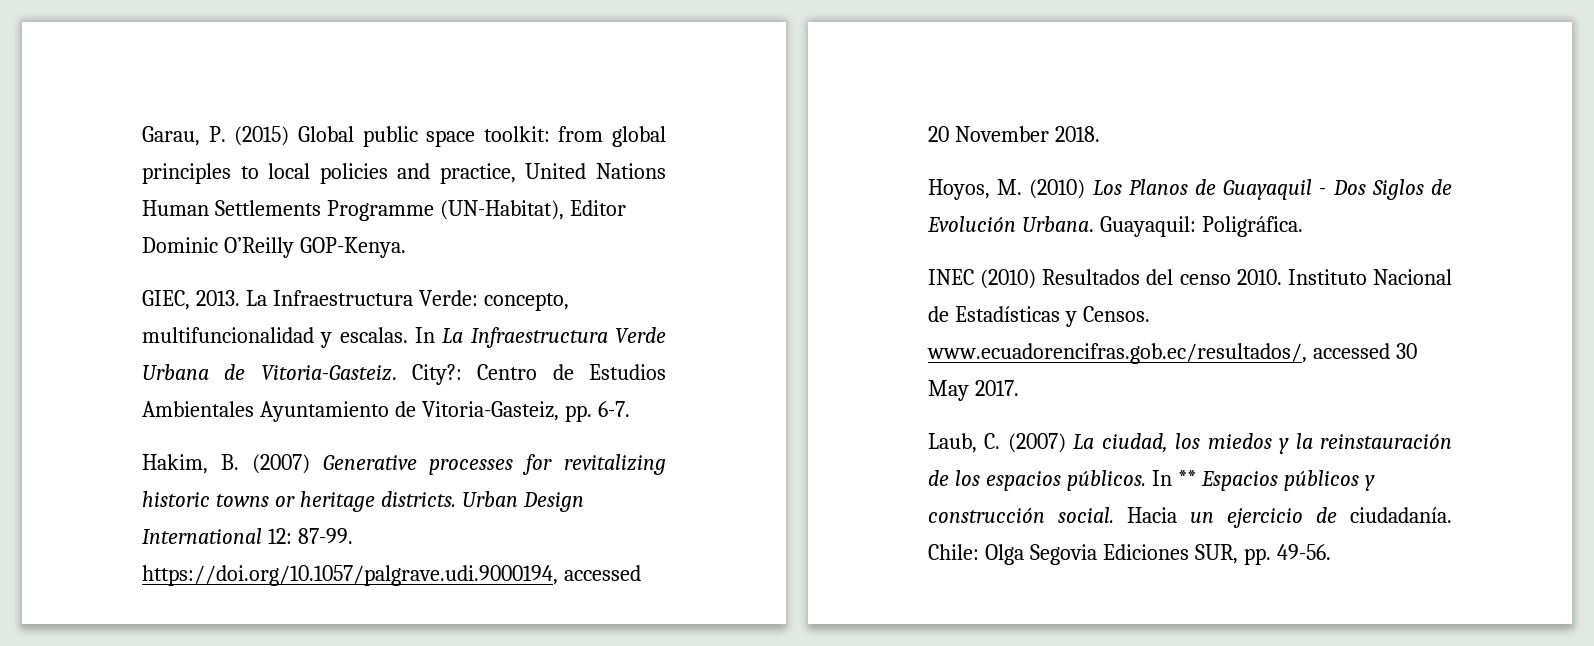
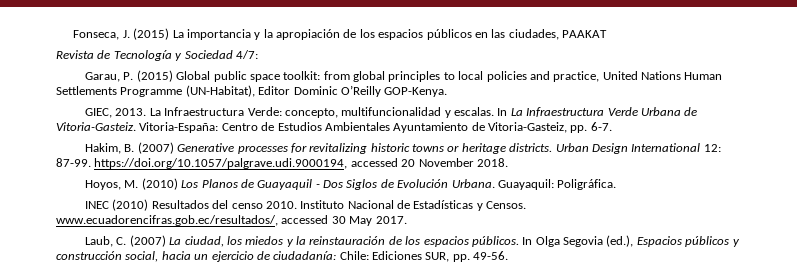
(142, 136) none -> [73,28,608,40] [56,50,258,61] Fonseca, J. (2015) La importancia y la apropiación de los espacios públicos en las ciudades, PAAKAT // Revista de Tecnología y Sociedad 4/7: //
[412,364,462,385] City?: -> [139,122,219,133] Vitoria-España:
[1177,470,1196,486] ** -> [535,235,634,247] Olga Segovia (ed.),
[1058,507,1177,523] social. Hacia -> [125,251,191,262] social, hacia
[1350,507,1452,523] [928,544,1097,565] ciudadanía. Chile: Olga Segovia -> [273,251,369,260] ciudadanía: Chile:

